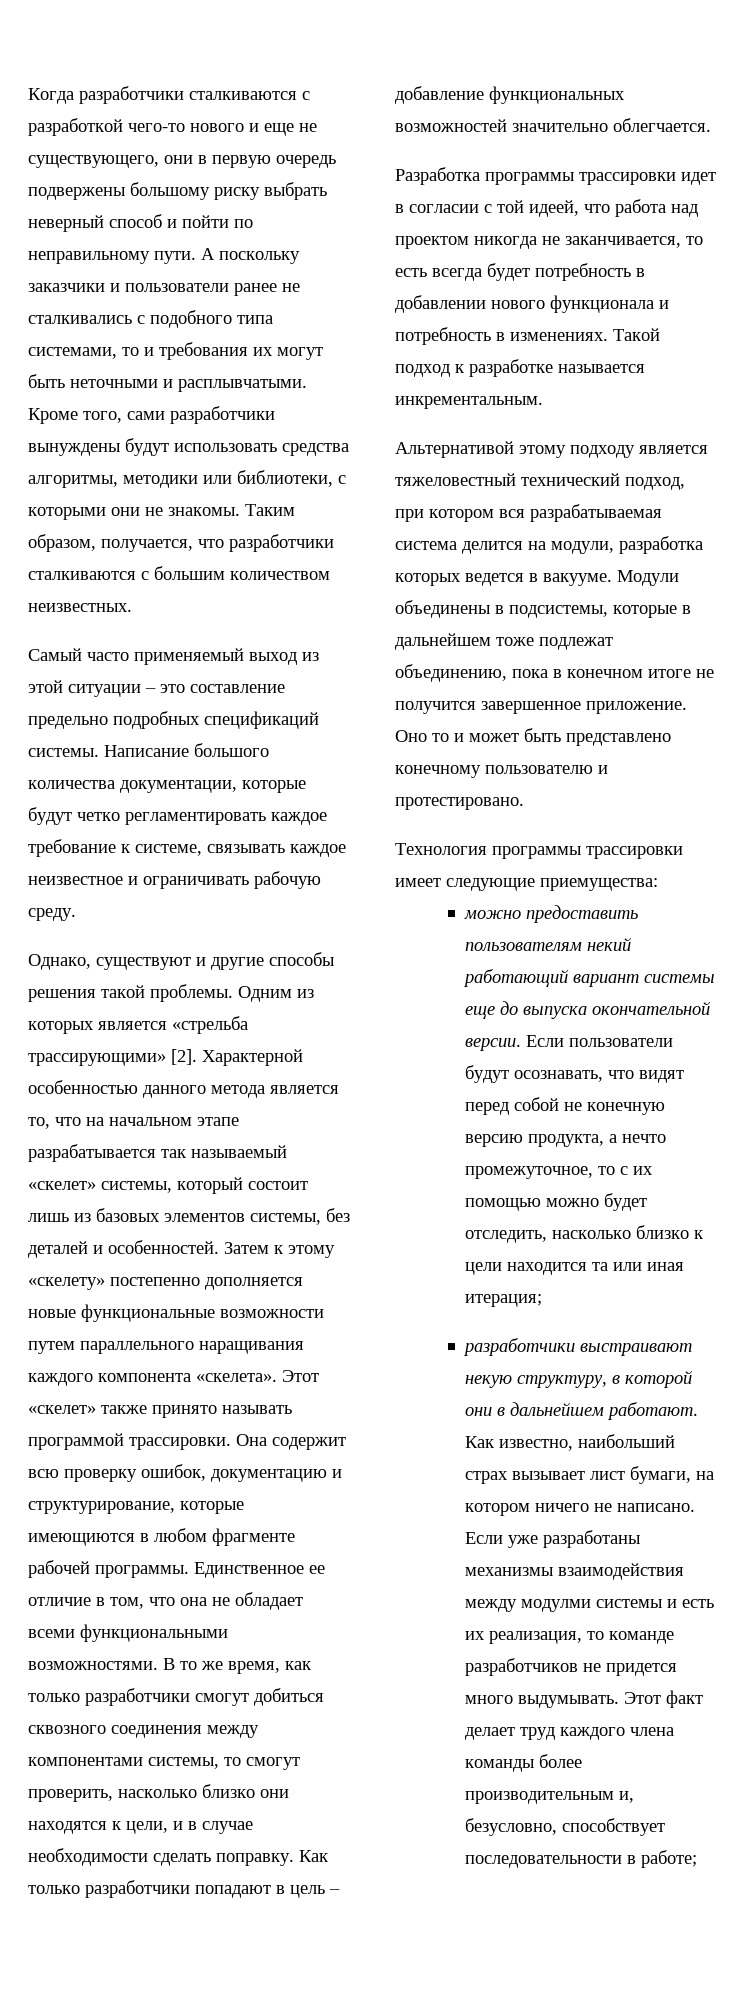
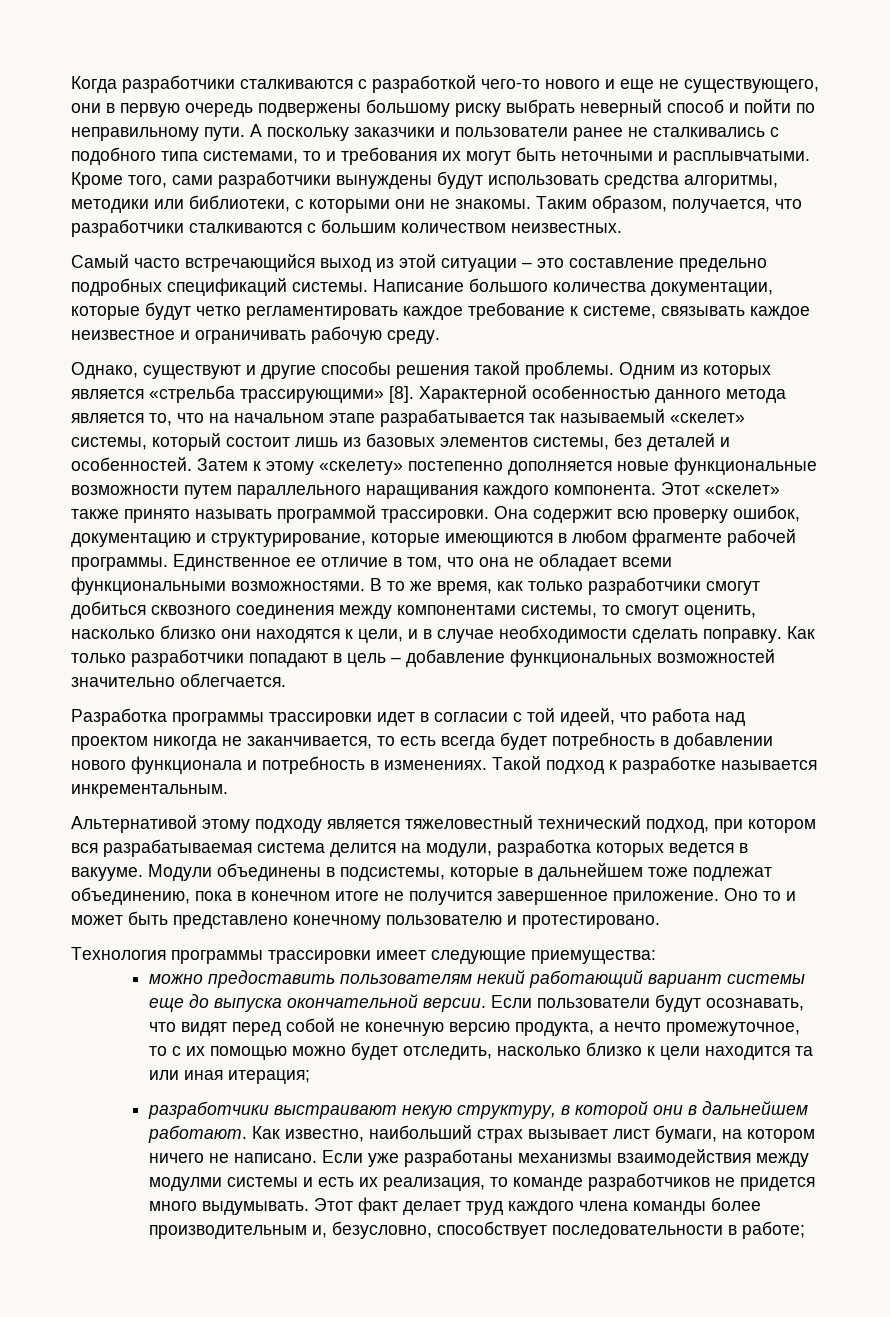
[134,648,244,665] применяемый -> [185,254,315,272] встречающийся
[171,1049,197,1065] [2]. -> [389,386,414,403] [8].
[98,1373,277,1382] компонента «скелета». -> [554,485,656,495] компонента.
[28,1789,113,1802] проверить, -> [684,605,756,619] оценить,

